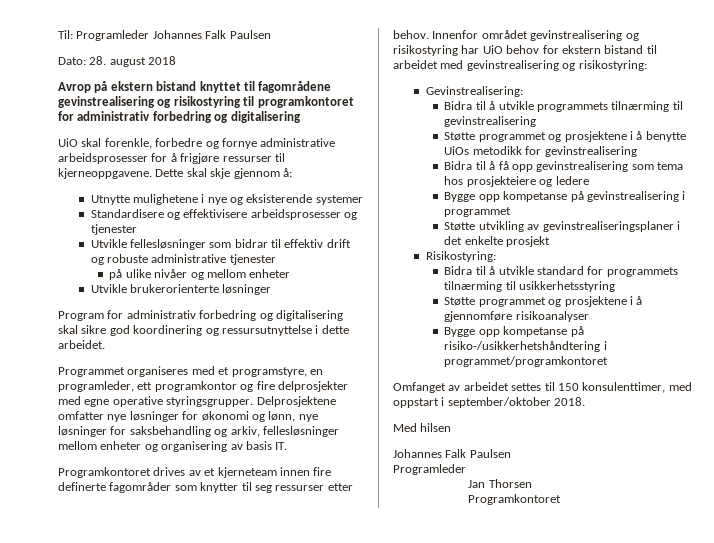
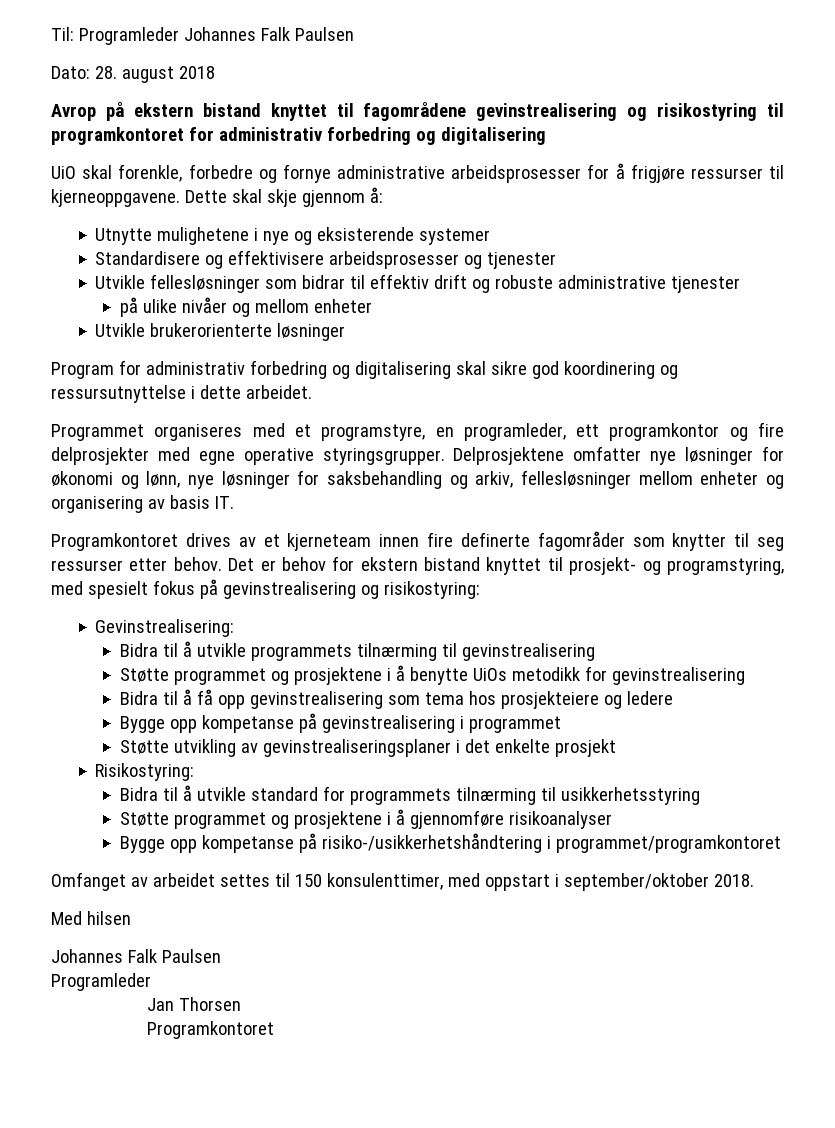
[432,30,639,41] [393,45,657,56] [393,60,464,69] Innenfor området gevinstrealisering og risikostyring har UiO behov for ekstern bistand til arbeidet med -> [228,556,785,575] [51,579,218,599] Det er behov for ekstern bistand knyttet til prosjekt- og programstyring, med spesielt fokus på

